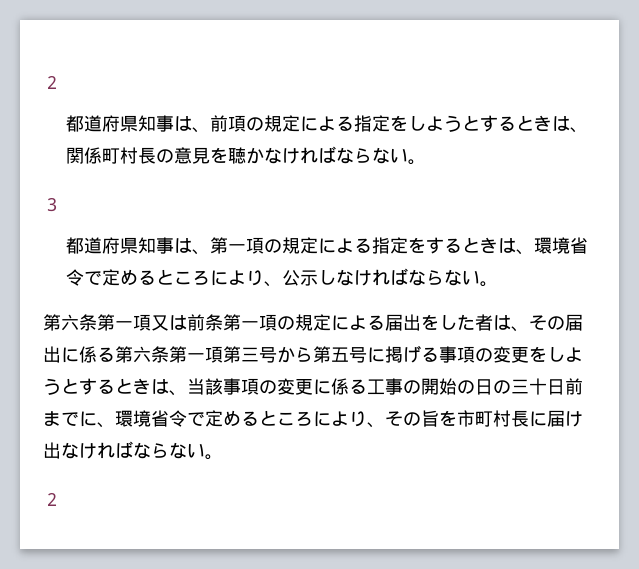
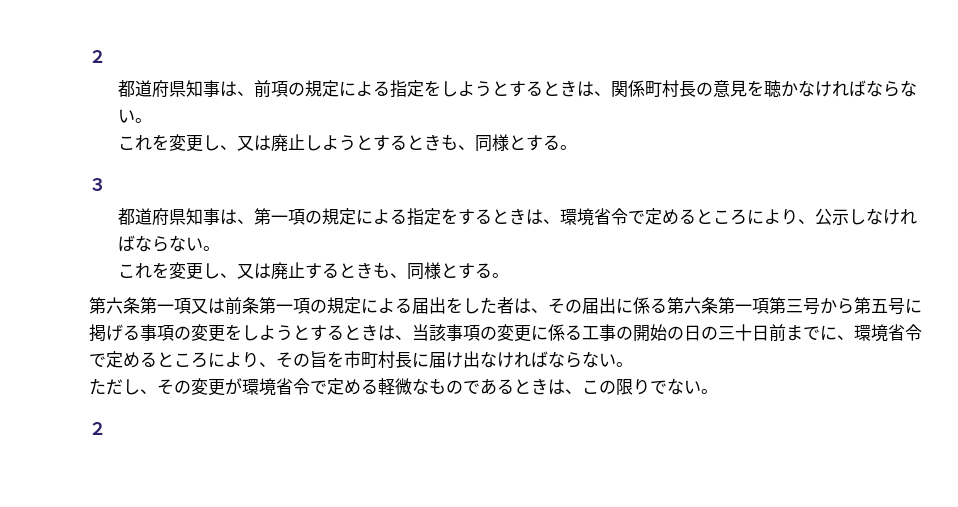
(426, 162) none -> [117,134,577,152] // これを変更し、又は廃止しようとするときも、同様とする。
(498, 284) none -> [117,262,509,280] // これを変更し、又は廃止するときも、同様とする。
(223, 457) none -> [89,378,718,396] // ただし、その変更が環境省令で定める軽微なものであるときは、この限りでない。

